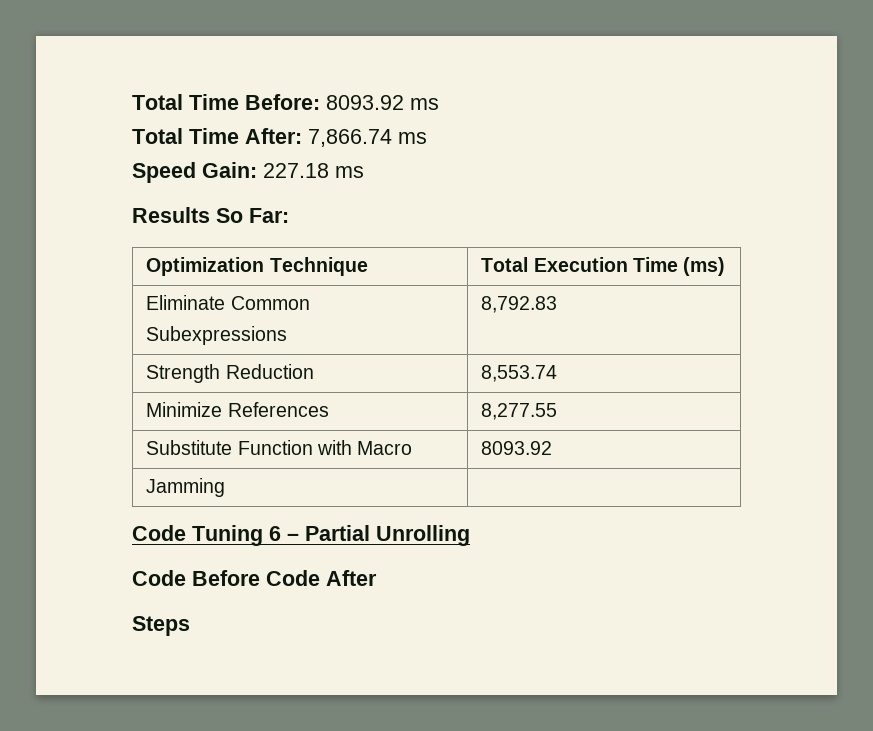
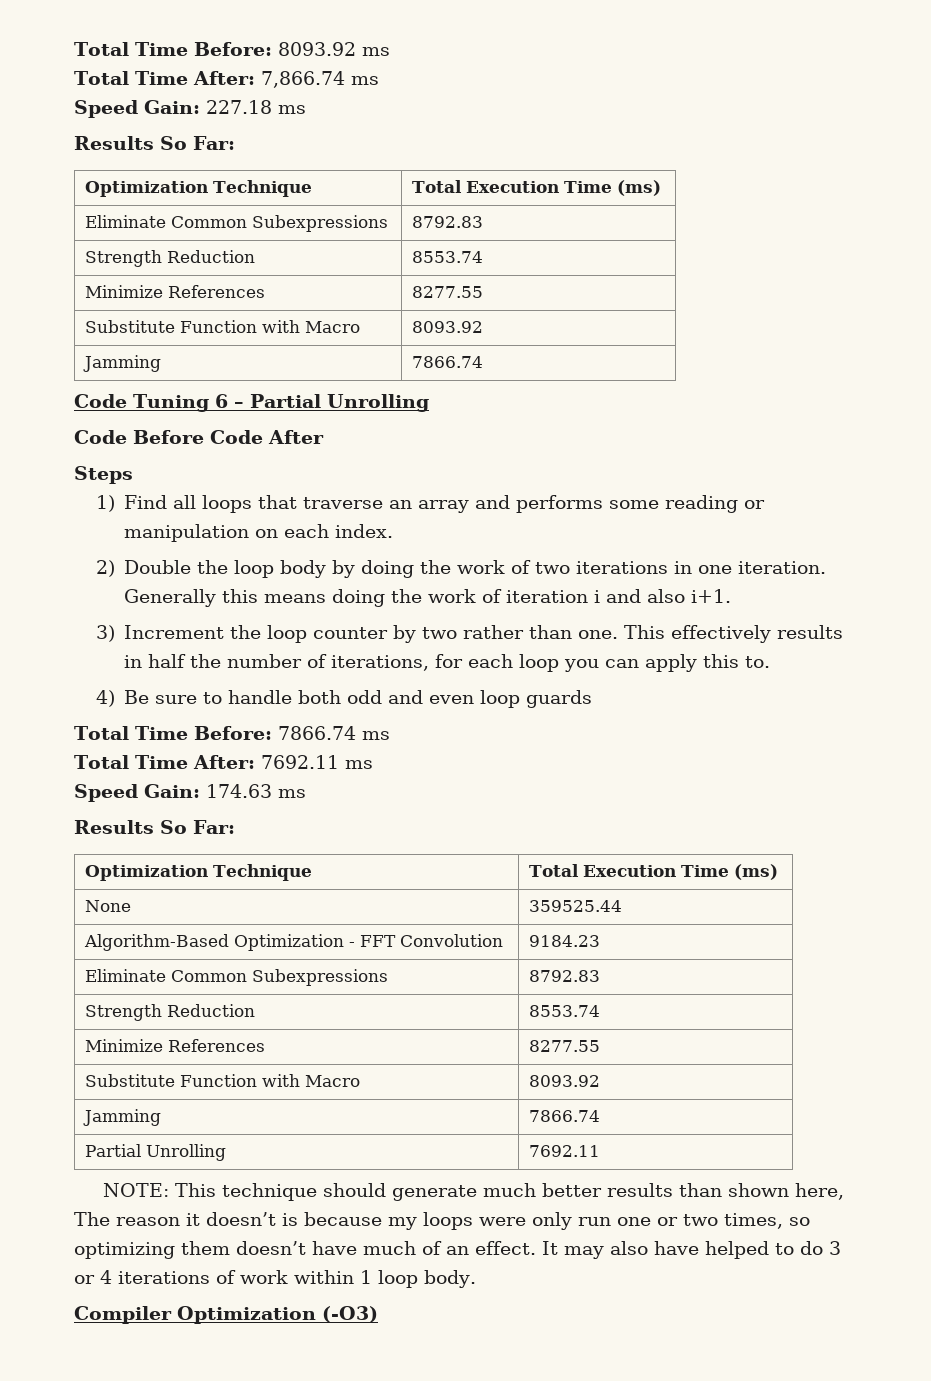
[481,296,558,313] [146,364,314,383] [481,365,558,382] [146,402,329,417] [481,403,558,420] [146,440,413,455] [481,441,553,455] [146,478,226,497] 8,792.83 // Strength Reduction | 8,553.74 // Minimize References | 8,277.55 // Substitute Function with Macro | 8093.92 // Jamming | -> [411,216,483,228] [84,250,255,267] [411,251,483,263] [84,285,265,298] [411,286,483,298] [84,320,360,333] [411,321,483,333] [82,355,161,372] [411,356,483,368] 8792.83 // Strength Reduction | 8553.74 // Minimize References | 8277.55 // Substitute Function with Macro | 8093.92 // Jamming | 7866.74
(190, 626) none -> [95,495,766,513] [124,524,394,542] [95,560,827,578] [124,589,732,607] [95,625,844,643] [124,654,771,672] [95,690,593,708] [74,726,390,740] [74,755,373,769] [74,784,306,802] [74,820,235,834] [84,864,312,881] [528,864,778,880] [84,900,131,912] [528,900,622,912] [83,934,503,951] [528,935,600,947] [84,969,388,986] [528,970,600,982] [84,1004,255,1021] [528,1005,600,1017] [84,1039,265,1052] [528,1040,600,1052] [84,1074,360,1087] [528,1075,600,1087] [82,1109,161,1126] [528,1110,600,1122] [84,1144,226,1161] [528,1145,600,1157] [102,1183,844,1201] [74,1212,810,1230] [74,1241,841,1259] [74,1270,476,1288] [74,1306,378,1324] // 1) Find all loops that traverse an array and performs some reading or manipulation on each index. // 2) Double the loop body by doing the work of two iterations in one iteration. Generally this means doing the work of iteration i and also i+1. // 3) Increment the loop counter by two rather than one. This effectively results in half the number of iterations, for each loop you can apply this to. // 4) Be sure to handle both odd and even loop guards // Total Time Before: 7866.74 ms // Total Time After: 7692.11 ms // Speed Gain: 174.63 ms // Results So Far: // Optimization Technique | Total Execution Time (ms) // None | 359525.44 // Algorithm-Based Optimization - FFT Convolution | 9184.23 // Eliminate Common Subexpressions | 8792.83 // Strength Reduction | 8553.74 // Minimize References | 8277.55 // Substitute Function with Macro | 8093.92 // Jamming | 7866.74 // Partial Unrolling | 7692.11 // NOTE: This technique should generate much better results than shown here, The reason it doesn’t is because my loops were only run one or two times, so optimizing them doesn’t have much of an effect. It may also have helped to do 3 or 4 iterations of work within 1 loop body. // Compiler Optimization (-O3)

